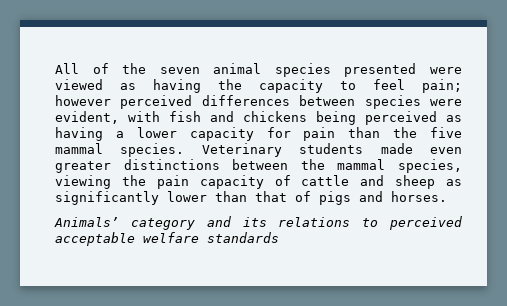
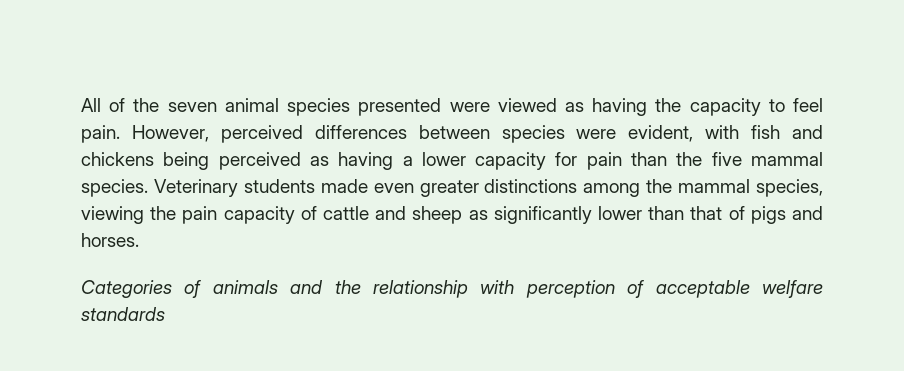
[422,79,462,93] [55,95,111,106] pain; however -> [81,125,209,143] pain. However,
[232,159,289,170] between -> [583,183,641,197] among
[54,216,462,230] Animals’ category and its relations to perceived -> [81,280,645,298] Categories of animals and the relationship with perception of

